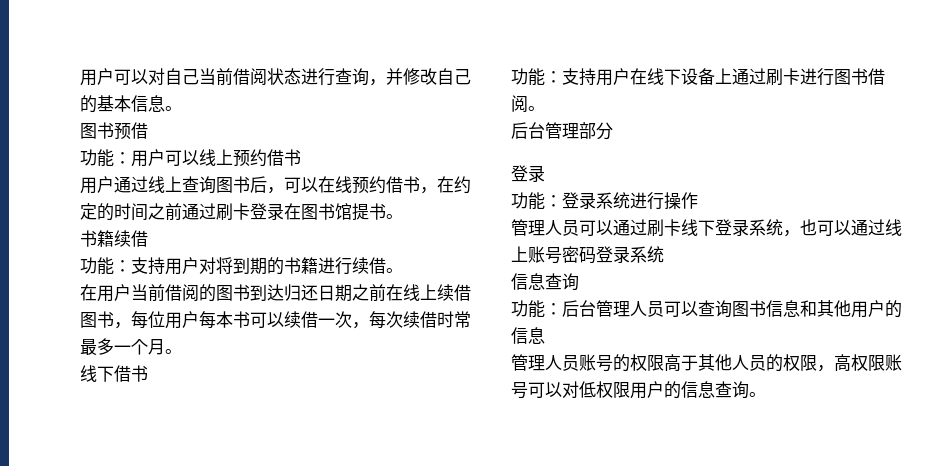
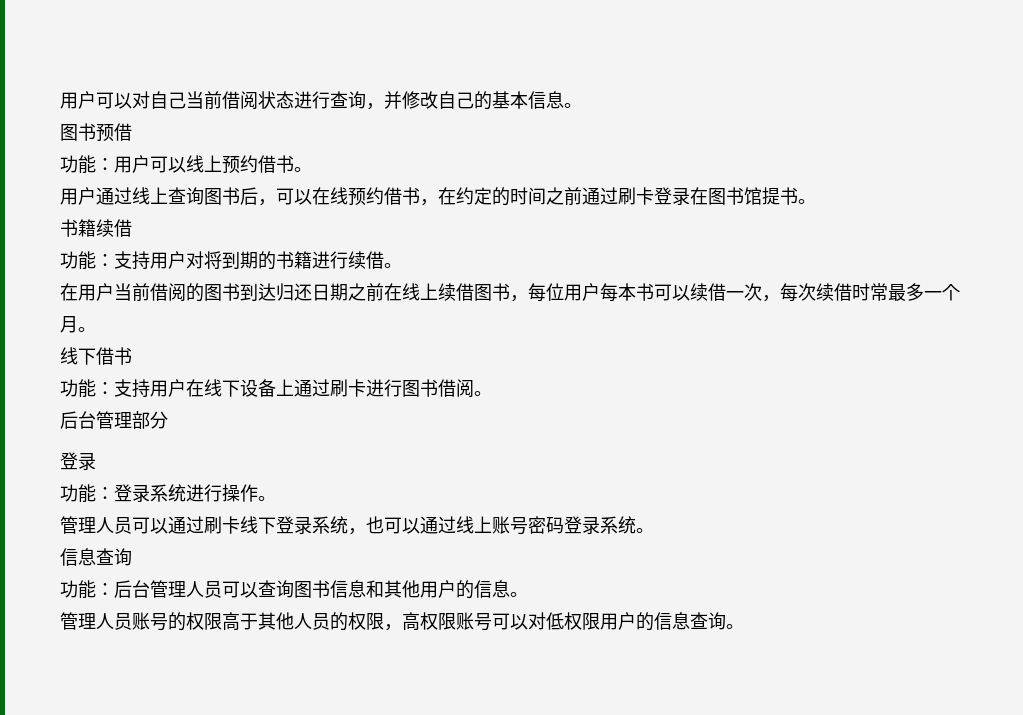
(301, 157) none -> [294,167,312,172] 。
(698, 200) none -> [258,496,276,501] 。
(664, 254) none -> [636,528,654,533] 。
(545, 335) none -> [510,592,528,597] 。

